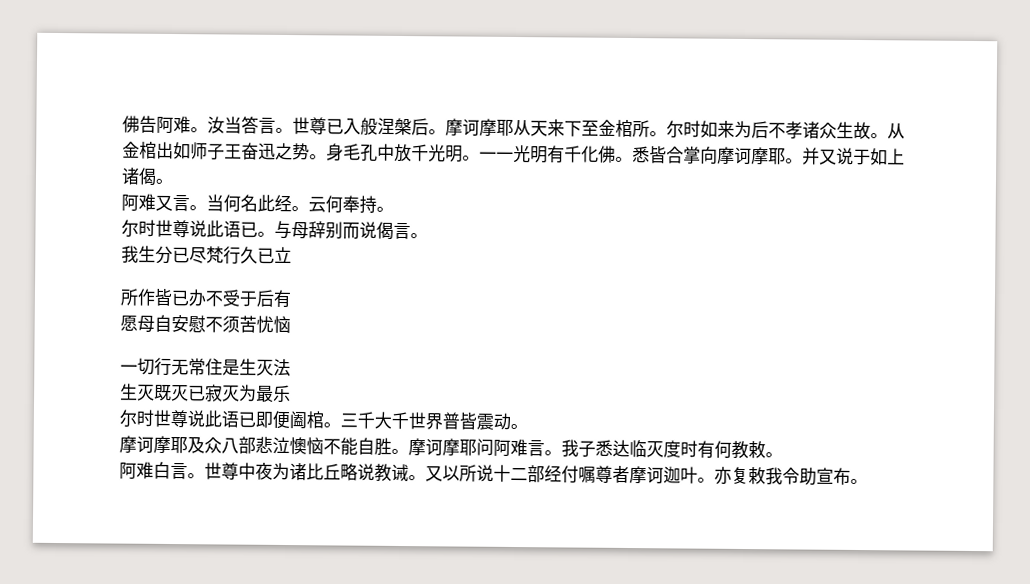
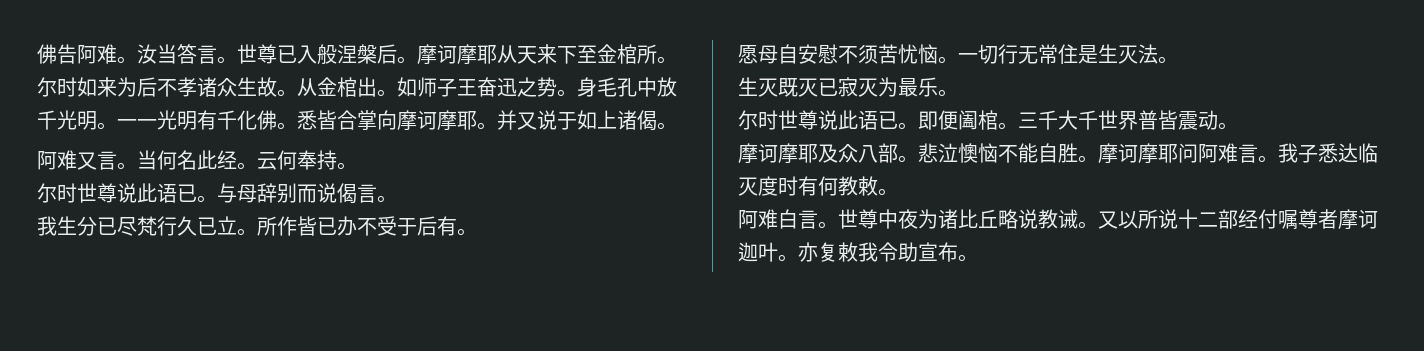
(174, 150) none -> [377,89,397,97] 。
(292, 255) // -> [237,228,257,236] 。
(292, 299) none -> [457,228,477,236] 。
(291, 324) // -> [938,56,958,64] 。
(291, 367) none -> [1158,56,1178,64] 。
[119,409,256,429] // 尔时世尊说此语已 -> [938,89,958,97] [738,110,918,130] 。 // 尔时世尊说此语已。
(256, 445) none -> [898,155,918,163] 。

